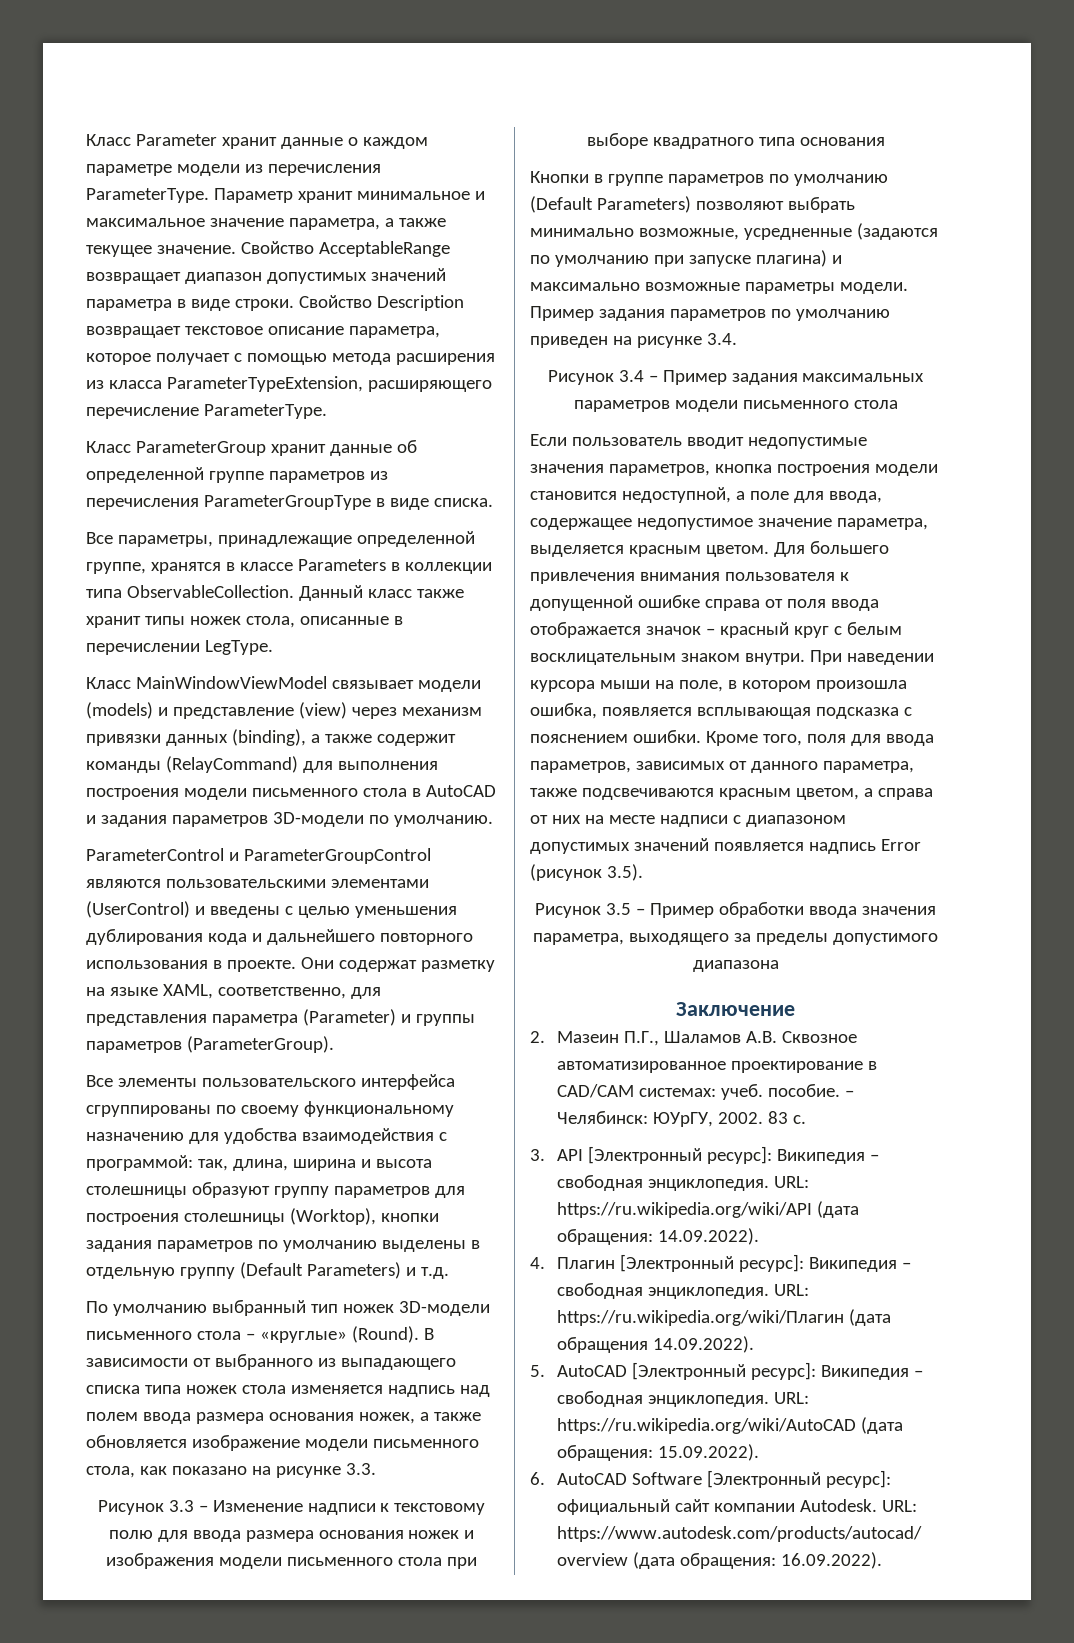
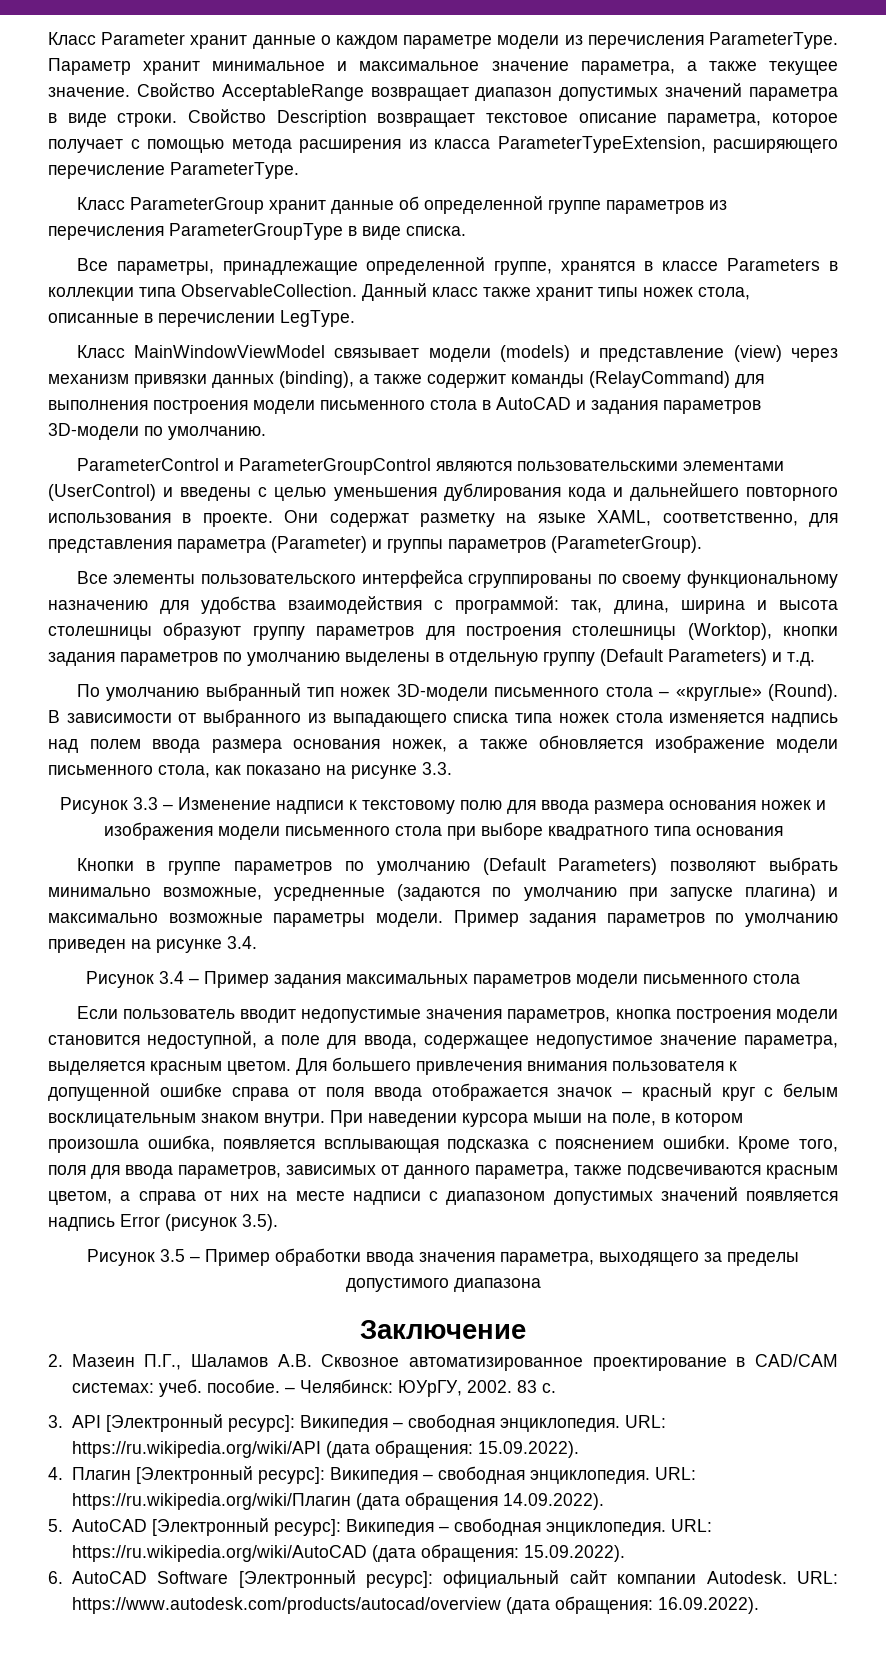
[658,1228,760,1245] 14.09.2022). -> [477,1441,579,1458] 15.09.2022).

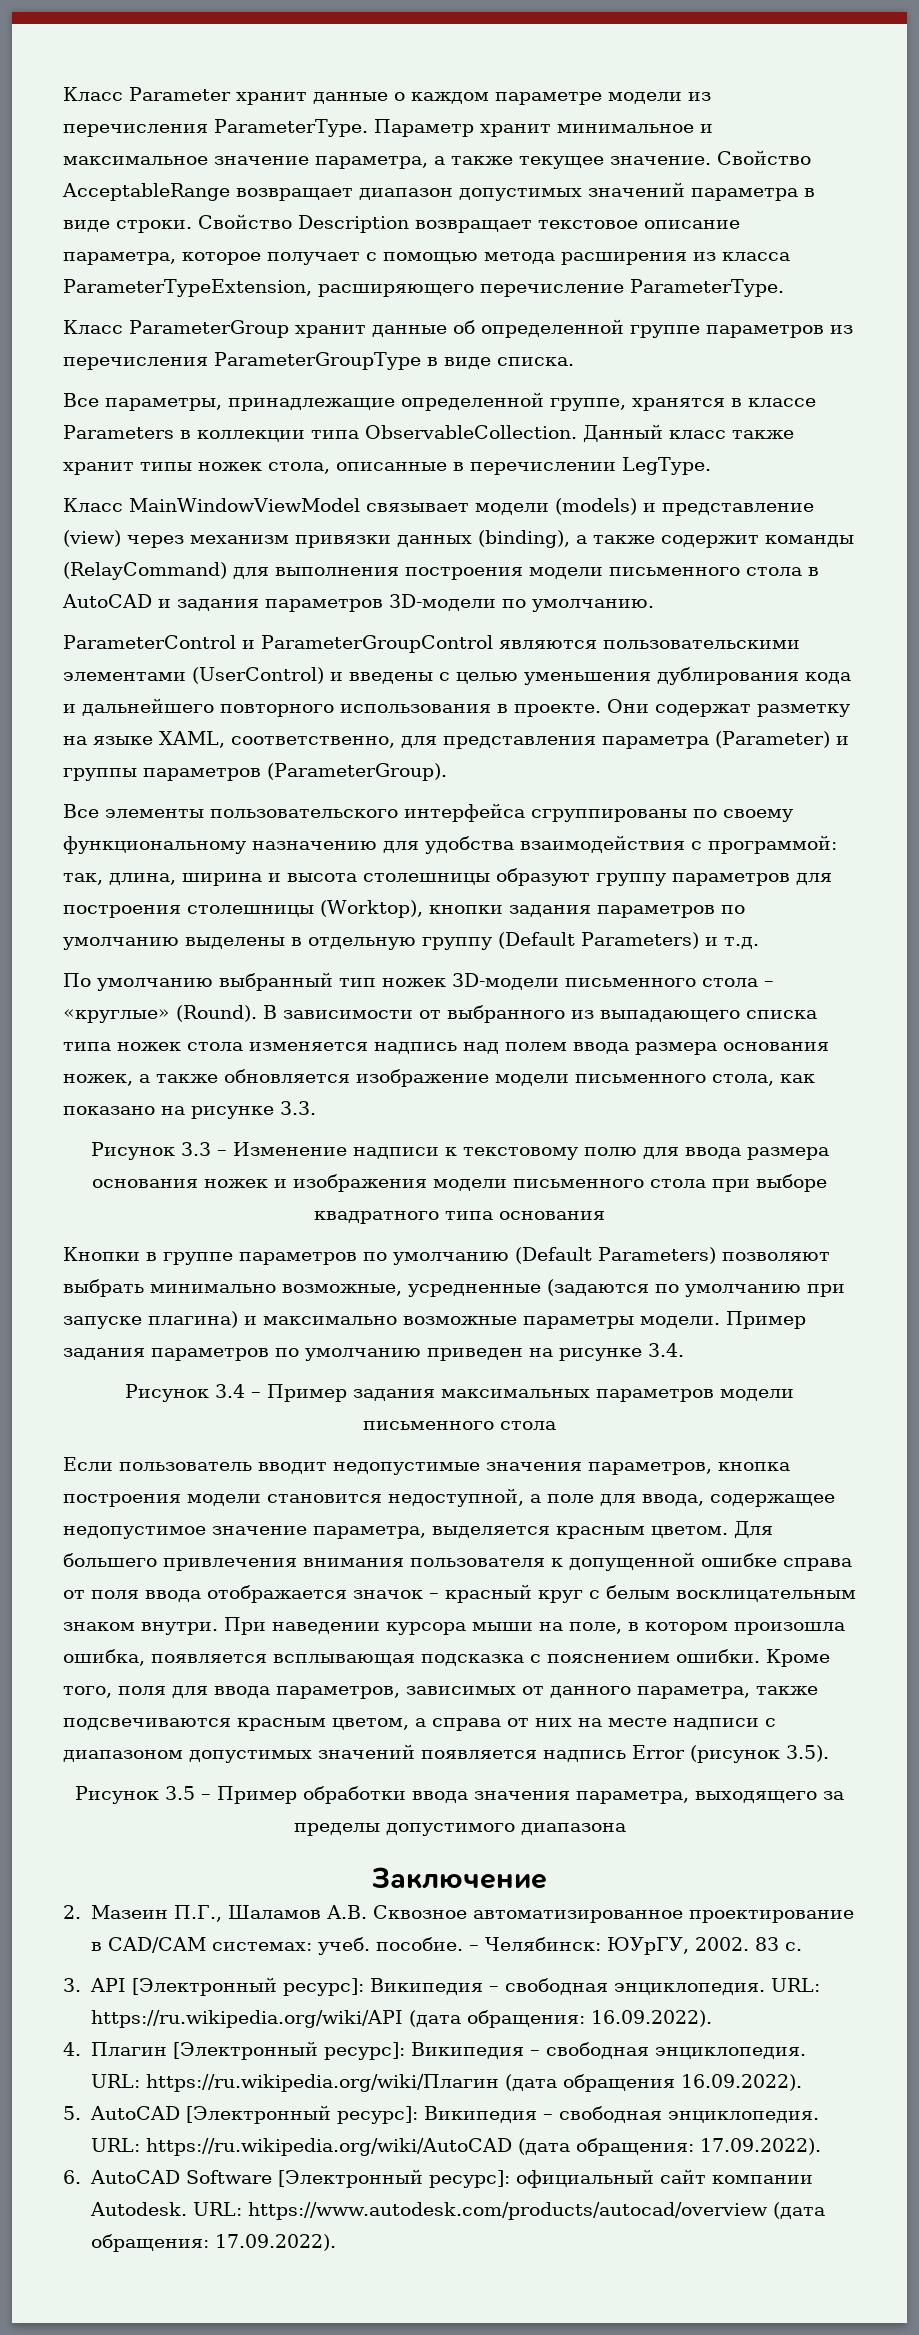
[477,1441,579,1458] 15.09.2022). -> [590,2010,712,2027] 16.09.2022).
[502,1493,604,1510] 14.09.2022). -> [680,2074,802,2091] 16.09.2022).
[523,1545,625,1562] 15.09.2022). -> [699,2138,821,2155] 17.09.2022).
[657,1597,759,1614] 16.09.2022). -> [214,2234,336,2251] 17.09.2022).

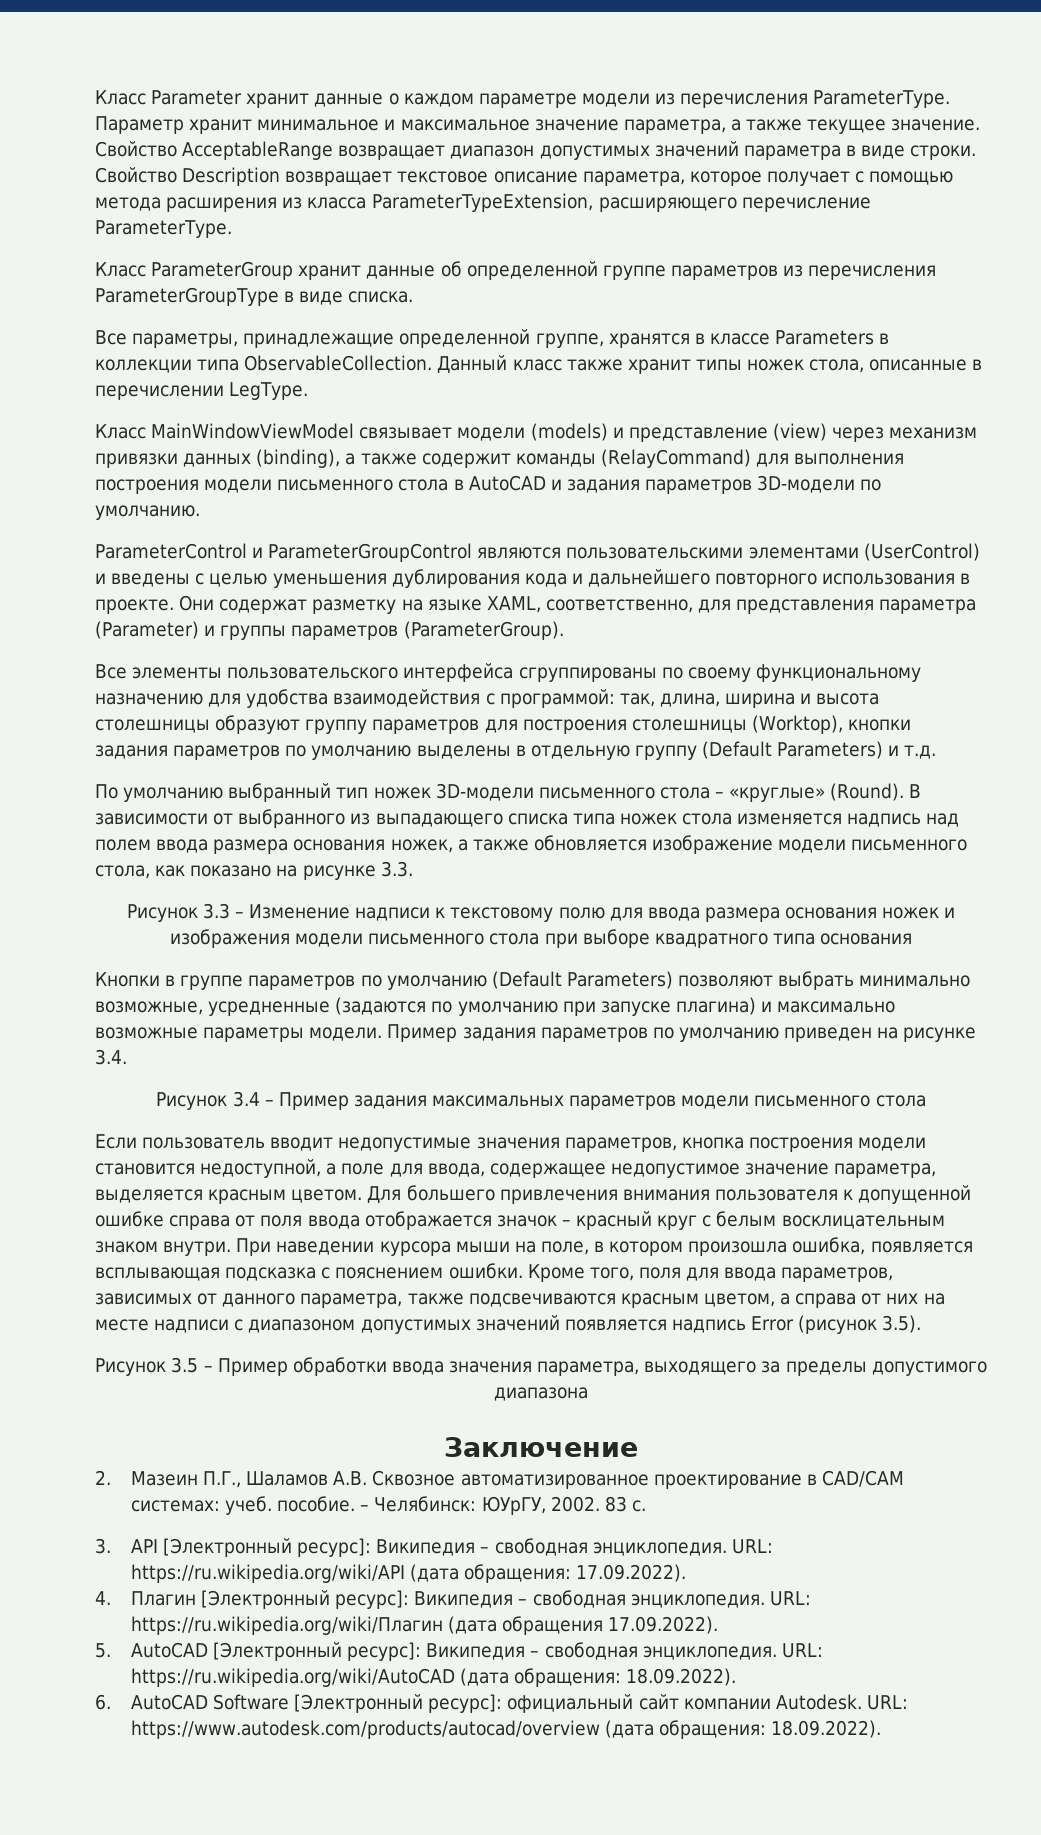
[590,2010,712,2027] 16.09.2022). -> [576,1564,687,1582] 17.09.2022).
[680,2074,802,2091] 16.09.2022). -> [608,1616,719,1634] 17.09.2022).
[699,2138,821,2155] 17.09.2022). -> [626,1668,737,1686] 18.09.2022).
[214,2234,336,2251] 17.09.2022). -> [771,1720,882,1738] 18.09.2022).

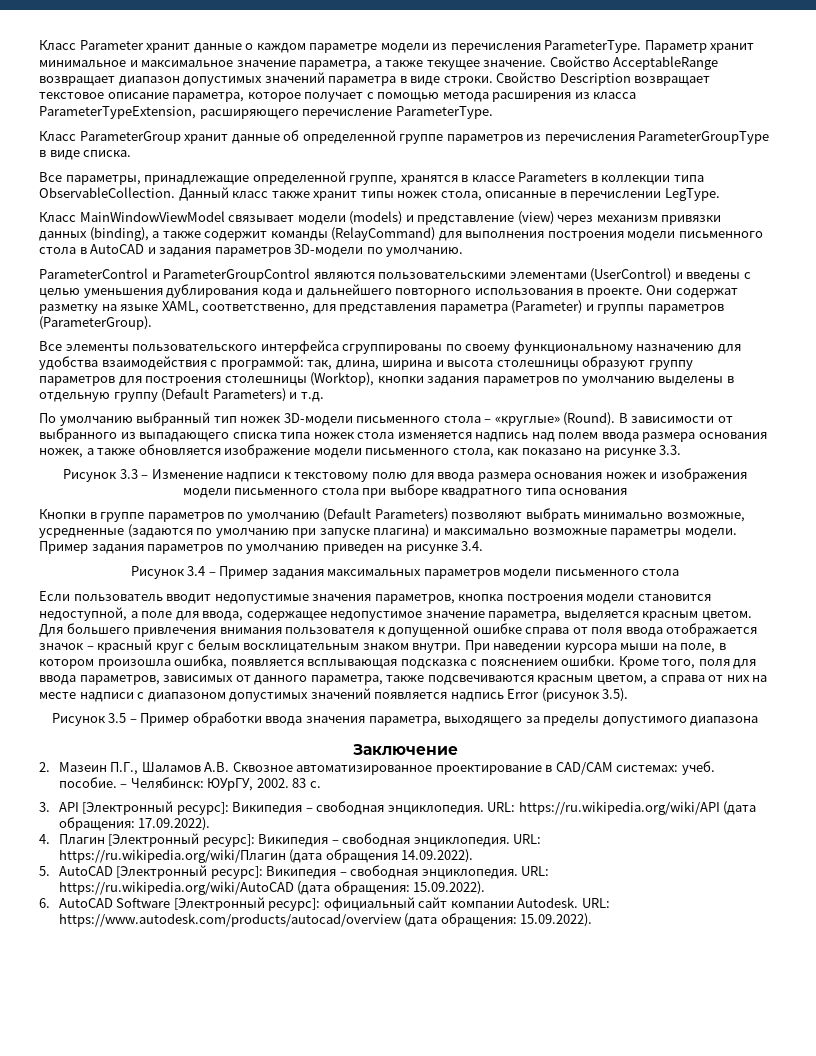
[608,1616,719,1634] 17.09.2022). -> [401,849,474,863] 14.09.2022).
[626,1668,737,1686] 18.09.2022). -> [413,881,486,895] 15.09.2022).
[771,1720,882,1738] 18.09.2022). -> [520,913,593,927] 15.09.2022).

